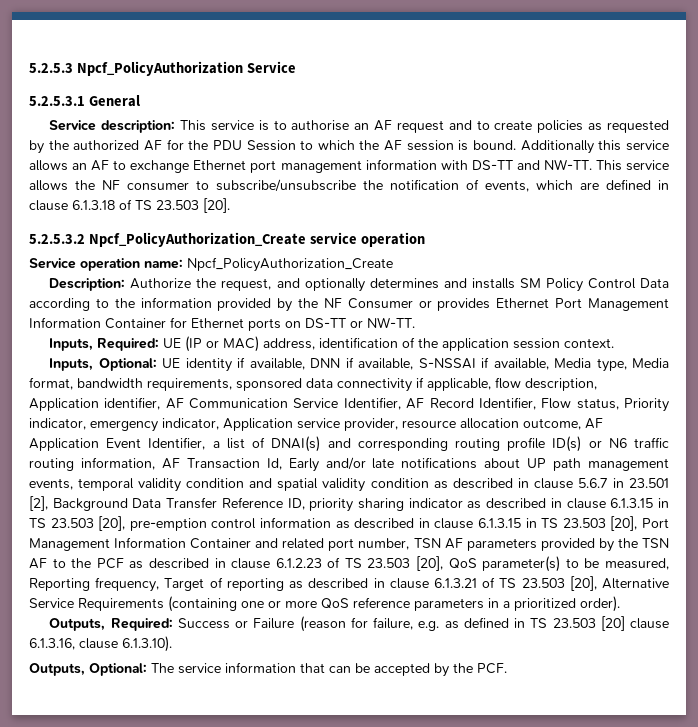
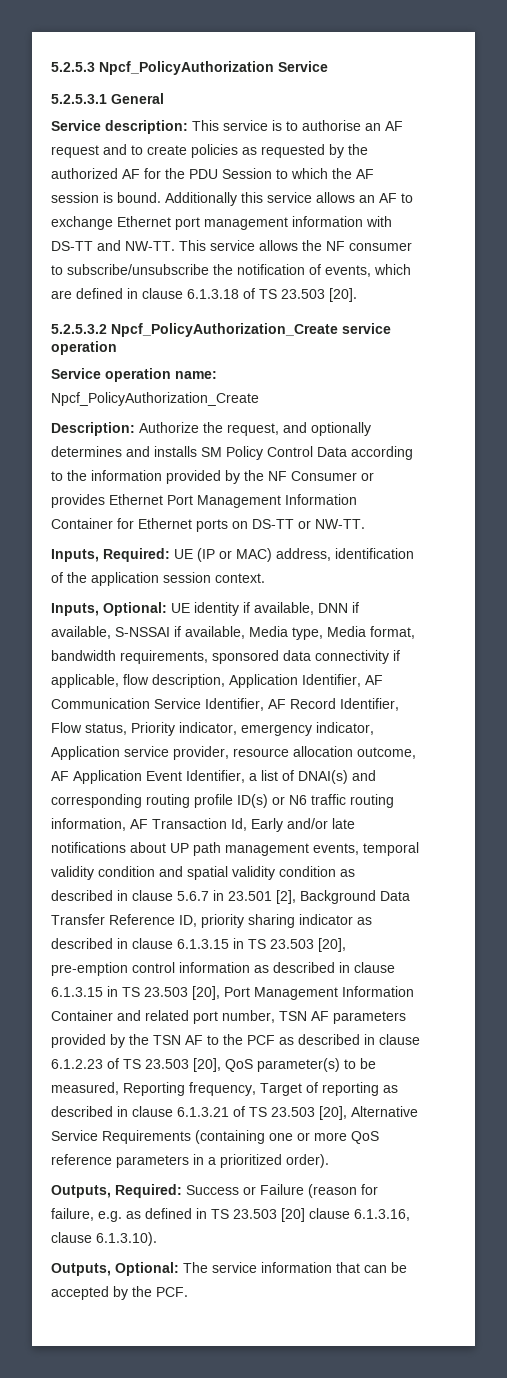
[104,397,161,410] identifier, -> [302,674,361,687] Identifier,

